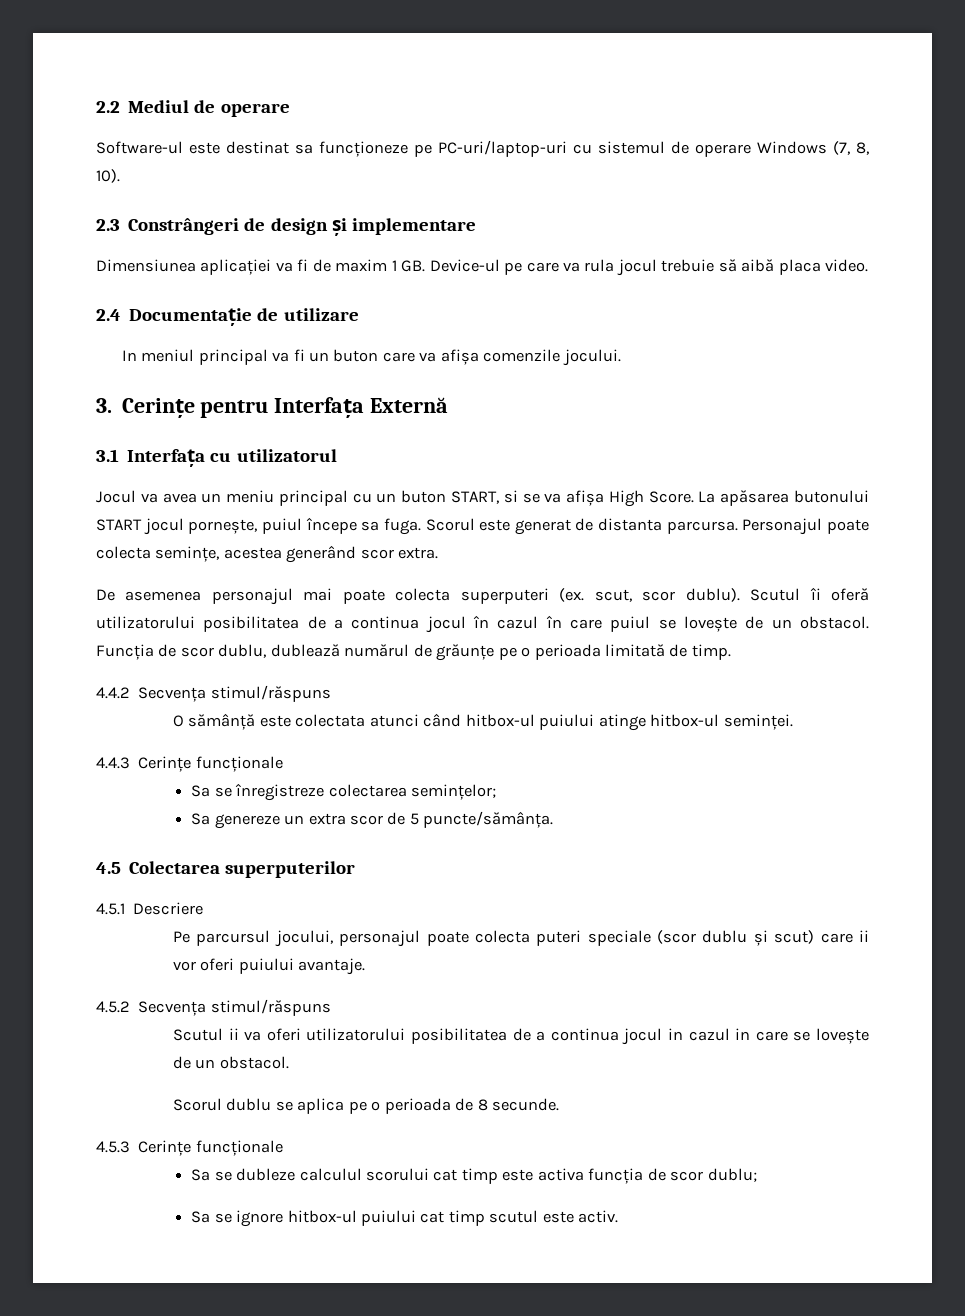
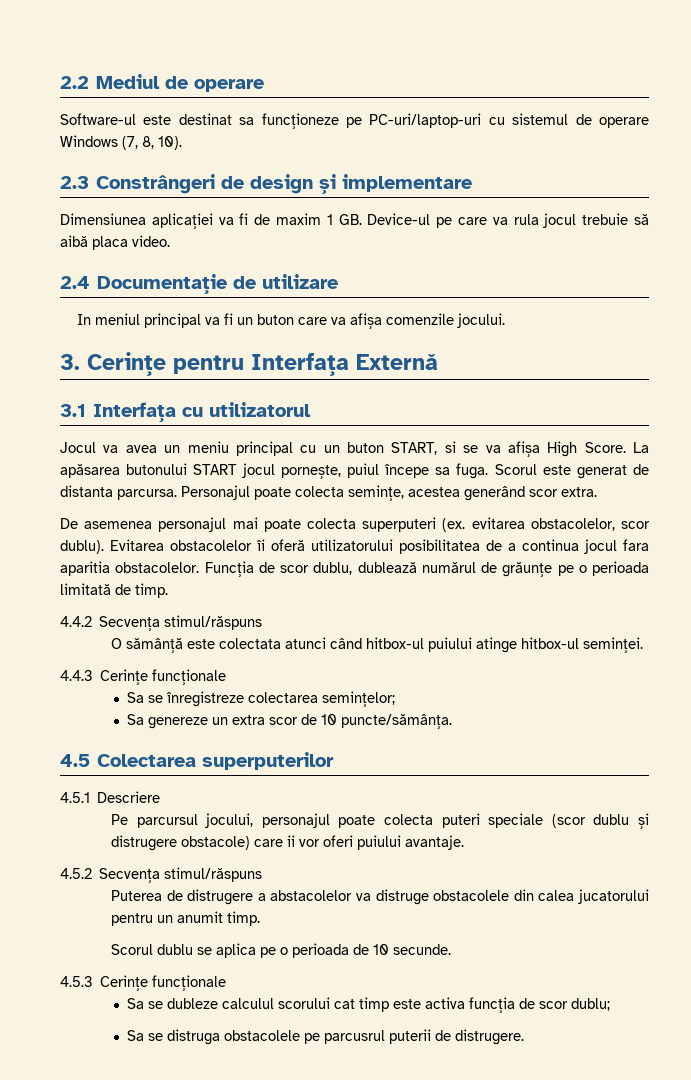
[594,588,801,602] scut, scor dublu). Scutul -> [471,517,650,531] [60,539,252,554] evitarea obstacolelor, scor dublu). Evitarea obstacolelor
[473,615,870,632] în cazul în care puiul se lovește de un obstacol. -> [623,539,649,551] [60,561,200,576] fara aparitia obstacolelor.
[409,813,419,825] 5 -> [321,714,338,725] 10
[774,930,815,944] scut) -> [111,835,251,851] distrugere obstacole)
[173,1028,869,1045] [173,1056,289,1069] Scutul ii va oferi utilizatorului posibilitatea de a continua jocul in cazul in care se lovește de un obstacol. -> [111,889,649,905] [111,911,261,926] Puterea de distrugere a abstacolelor va distruge obstacolele din calea jucatorului pentru un anumit timp.
[477,1099,488,1111] 8 -> [373,944,390,955] 10
[236,1210,619,1227] ignore hitbox-ul puiului cat timp scutul este activ. -> [167,1029,525,1045] distruga obstacolele pe parcusrul puterii de distrugere.

